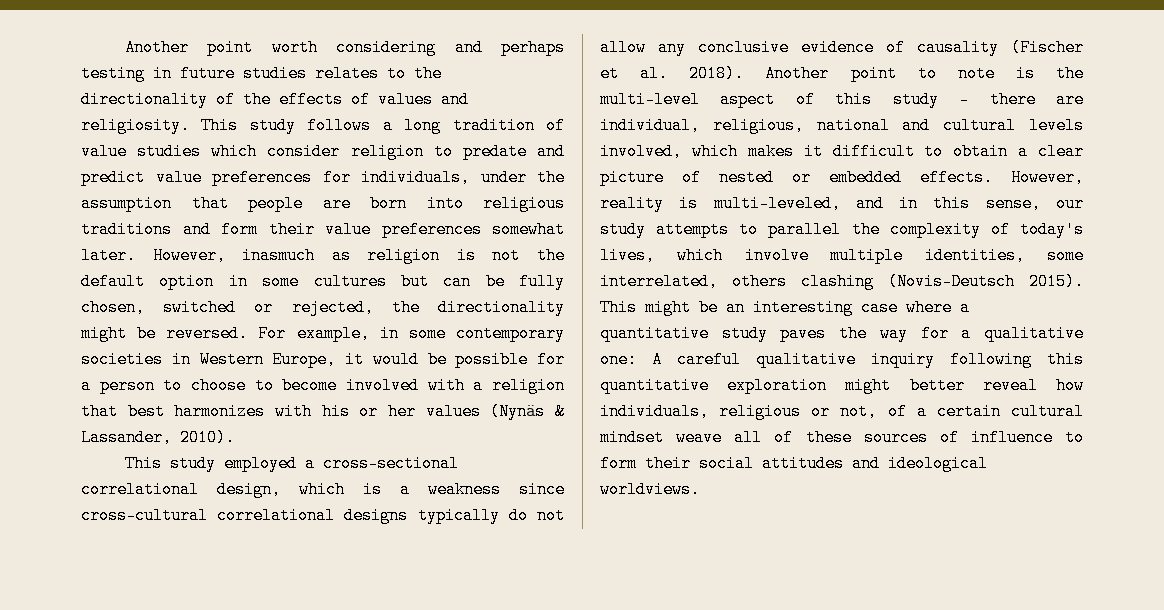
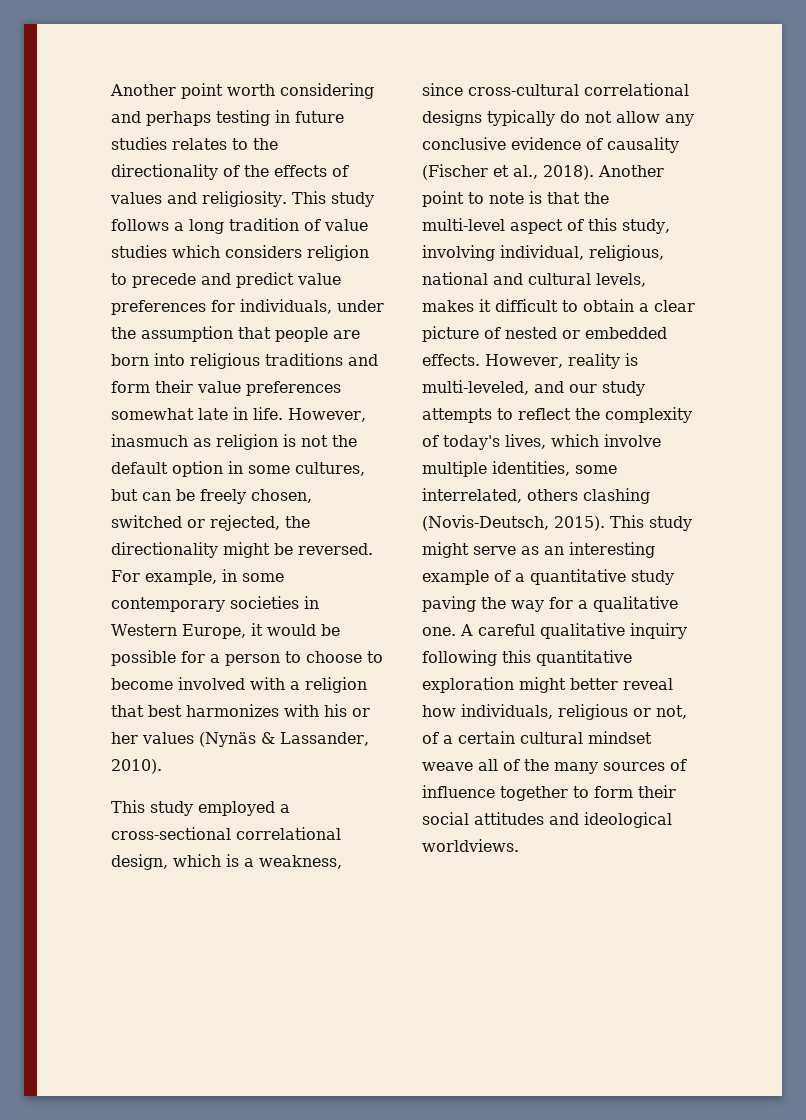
[267,143,341,160] consider -> [225,245,302,258] considers
[462,143,527,160] predate -> [132,273,196,288] precede
[81,247,136,264] later. -> [198,407,283,420] late in life.
[313,273,387,290] cultures -> [295,462,365,476] cultures,
[519,273,565,290] fully -> [200,489,246,504] freely
[428,481,501,498] weakness -> [259,855,342,869] weakness,
[640,65,669,82] al. -> [513,165,538,179] al.,
(1035, 73) none -> [547,192,580,204] that
[892,91,1084,108] study – there are -> [622,219,670,234] [422,245,495,261] study, involving
[1029,117,1084,134] [600,143,738,160] levels involved, which -> [596,273,646,287] levels,
[899,195,1041,212] in this sense, -> (564, 387) none
[768,221,842,238] parallel -> [518,408,571,420] reflect
[888,273,1015,290] (Novis-Deutsch -> [422,515,549,531] (Novis-Deutsch,
[645,299,952,316] might be an interesting case where -> [649,516,692,531] [422,542,655,558] [422,570,511,585] study might serve as an interesting example of
[780,325,827,342] paves -> [422,596,476,612] paving
[600,351,637,368] one: -> [422,627,456,636] one.
[805,429,852,446] these -> [524,759,598,774] the many
(1053, 437) none -> [500,786,568,801] together

